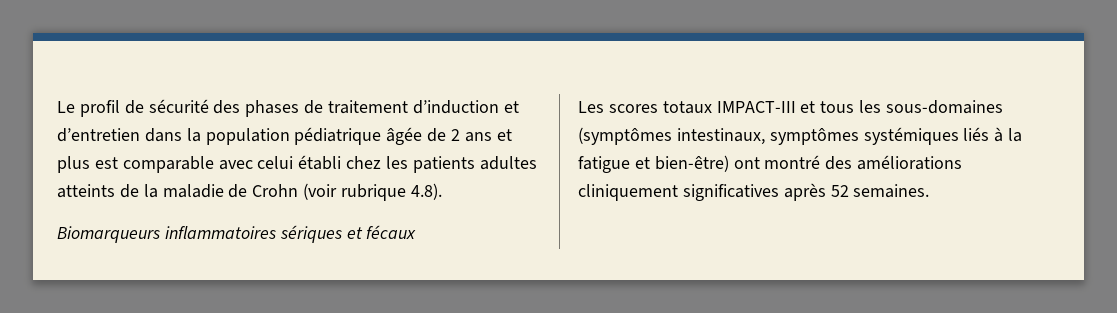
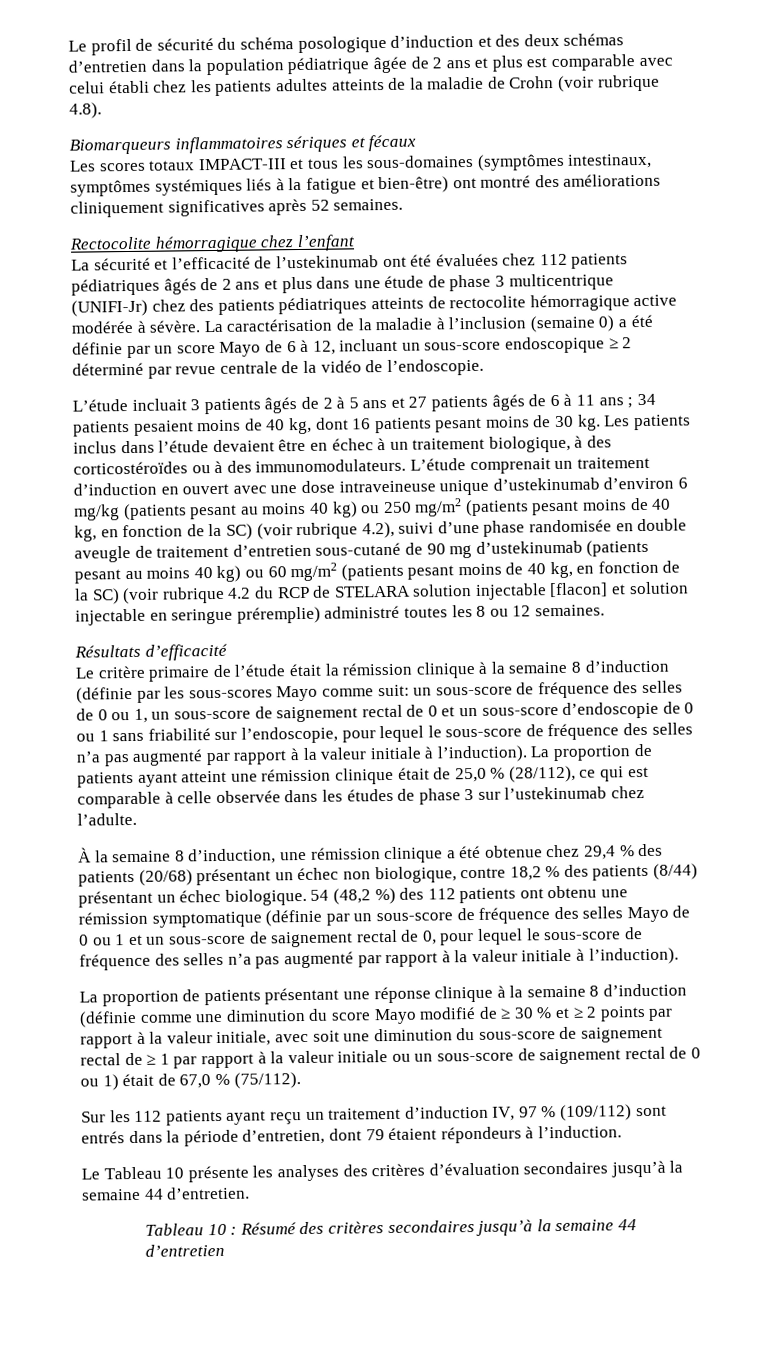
[213,100,519,117] des phases de traitement d’induction et -> [217,33,625,54] du schéma posologique d’induction et des deux schémas
(930, 191) none -> [69,234,356,253] [71,253,629,271] [71,273,614,296] [71,294,678,317] [71,314,653,334] [72,336,633,359] [72,358,484,379] [72,393,656,415] [73,414,691,437] [73,435,613,454] [73,456,650,475] [73,476,688,496] [74,497,672,521] [74,518,688,542] [74,539,650,563] [74,560,681,584] [74,581,689,605] [75,604,605,626] [74,643,228,661] [75,659,670,682] [76,680,684,704] [76,701,695,723] [76,722,693,744] [76,743,652,767] [77,765,649,788] [77,785,646,809] [77,812,137,826] [78,843,664,865] [78,863,699,887] [78,885,629,908] [78,905,691,928] [79,927,643,948] [79,947,679,971] [79,983,688,1007] [79,1006,674,1028] [80,1026,664,1049] [80,1046,702,1069] [80,1072,301,1091] [81,1104,667,1126] [81,1125,622,1147] [81,1160,684,1183] [82,1186,251,1201] [145,1219,637,1236] [145,1243,226,1257] // Rectocolite hémorragique chez l’enfant // La sécurité et l’efficacité de l’ustekinumab ont été évaluées chez 112 patients pédiatriques âgés de 2 ans et plus dans une étude de phase 3 multicentrique (UNIFI-Jr) chez des patients pédiatriques atteints de rectocolite hémorragique active modérée à sévère. La caractérisation de la maladie à l’inclusion (semaine 0) a été définie par un score Mayo de 6 à 12, incluant un sous-score endoscopique ≥ 2 déterminé par revue centrale de la vidéo de l’endoscopie. // L’étude incluait 3 patients âgés de 2 à 5 ans et 27 patients âgés de 6 à 11 ans ; 34 patients pesaient moins de 40 kg, dont 16 patients pesant moins de 30 kg. Les patients inclus dans l’étude devaient être en échec à un traitement biologique, à des corticostéroïdes ou à des immunomodulateurs. L’étude comprenait un traitement d’induction en ouvert avec une dose intraveineuse unique d’ustekinumab d’environ 6 mg/kg (patients pesant au moins 40 kg) ou 250 mg/m2 (patients pesant moins de 40 kg, en fonction de la SC) (voir rubrique 4.2), suivi d’une phase randomisée en double aveugle de traitement d’entretien sous-cutané de 90 mg d’ustekinumab (patients pesant au moins 40 kg) ou 60 mg/m2 (patients pesant moins de 40 kg, en fonction de la SC) (voir rubrique 4.2 du RCP de STELARA solution injectable [flacon] et solution injectable en seringue préremplie) administré toutes les 8 ou 12 semaines. // Résultats d’efficacité // Le critère primaire de l’étude était la rémission clinique à la semaine 8 d’induction (définie par les sous-scores Mayo comme suit: un sous-score de fréquence des selles de 0 ou 1, un sous-score de saignement rectal de 0 et un sous-score d’endoscopie de 0 ou 1 sans friabilité sur l’endoscopie, pour lequel le sous-score de fréquence des selles n’a pas augmenté par rapport à la valeur initiale à l’induction). La proportion de patients ayant atteint une rémission clinique était de 25,0 % (28/112), ce qui est comparable à celle observée dans les études de phase 3 sur l’ustekinumab chez l’adulte. // À la semaine 8 d’induction, une rémission clinique a été obtenue chez 29,4 % des patients (20/68) présentant un échec non biologique, contre 18,2 % des patients (8/44) présentant un échec biologique. 54 (48,2 %) des 112 patients ont obtenu une rémission symptomatique (définie par un sous-score de fréquence des selles Mayo de 0 ou 1 et un sous-score de saignement rectal de 0, pour lequel le sous-score de fréquence des selles n’a pas augmenté par rapport à la valeur initiale à l’induction). // La proportion de patients présentant une réponse clinique à la semaine 8 d’induction (définie comme une diminution du score Mayo modifié de ≥ 30 % et ≥ 2 points par rapport à la valeur initiale, avec soit une diminution du sous-score de saignement rectal de ≥ 1 par rapport à la valeur initiale ou un sous-score de saignement rectal de 0 ou 1) était de 67,0 % (75/112). // Sur les 112 patients ayant reçu un traitement d’induction IV, 97 % (109/112) sont entrés dans la période d’entretien, dont 79 étaient répondeurs à l’induction. // Le Tableau 10 présente les analyses des critères d’évaluation secondaires jusqu’à la semaine 44 d’entretien. // Tableau 10 : Résumé des critères secondaires jusqu’à la semaine 44 d’entretien

